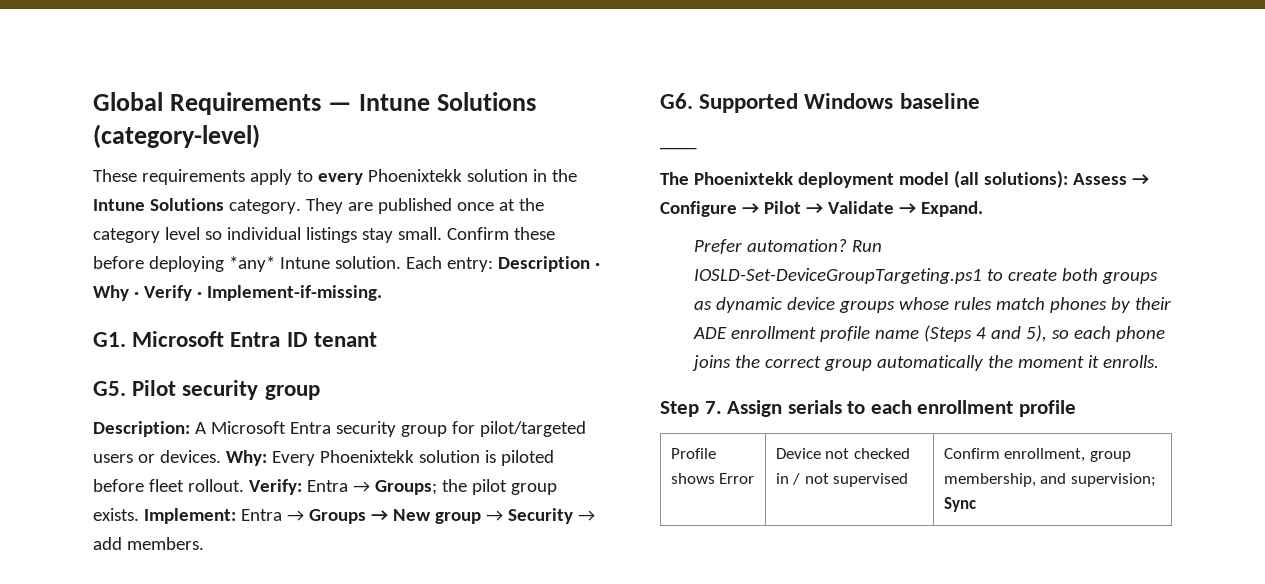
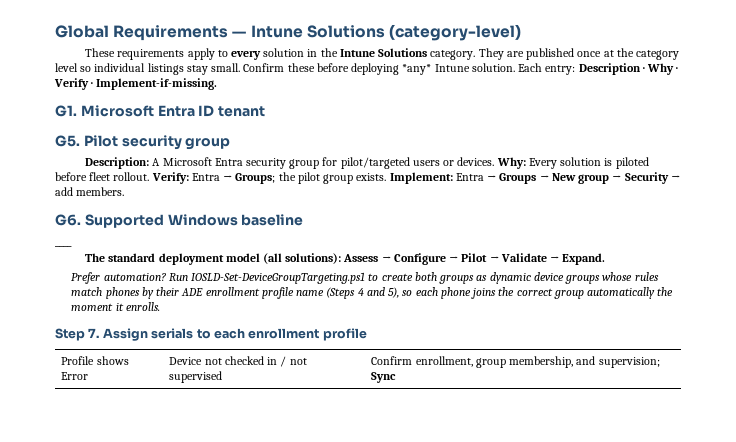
[367,169,462,182] Phoenixtekk -> (261, 55) none
[319,450,414,463] Phoenixtekk -> (557, 163) none
[693,172,793,185] Phoenixtekk -> [108,253,156,262] standard

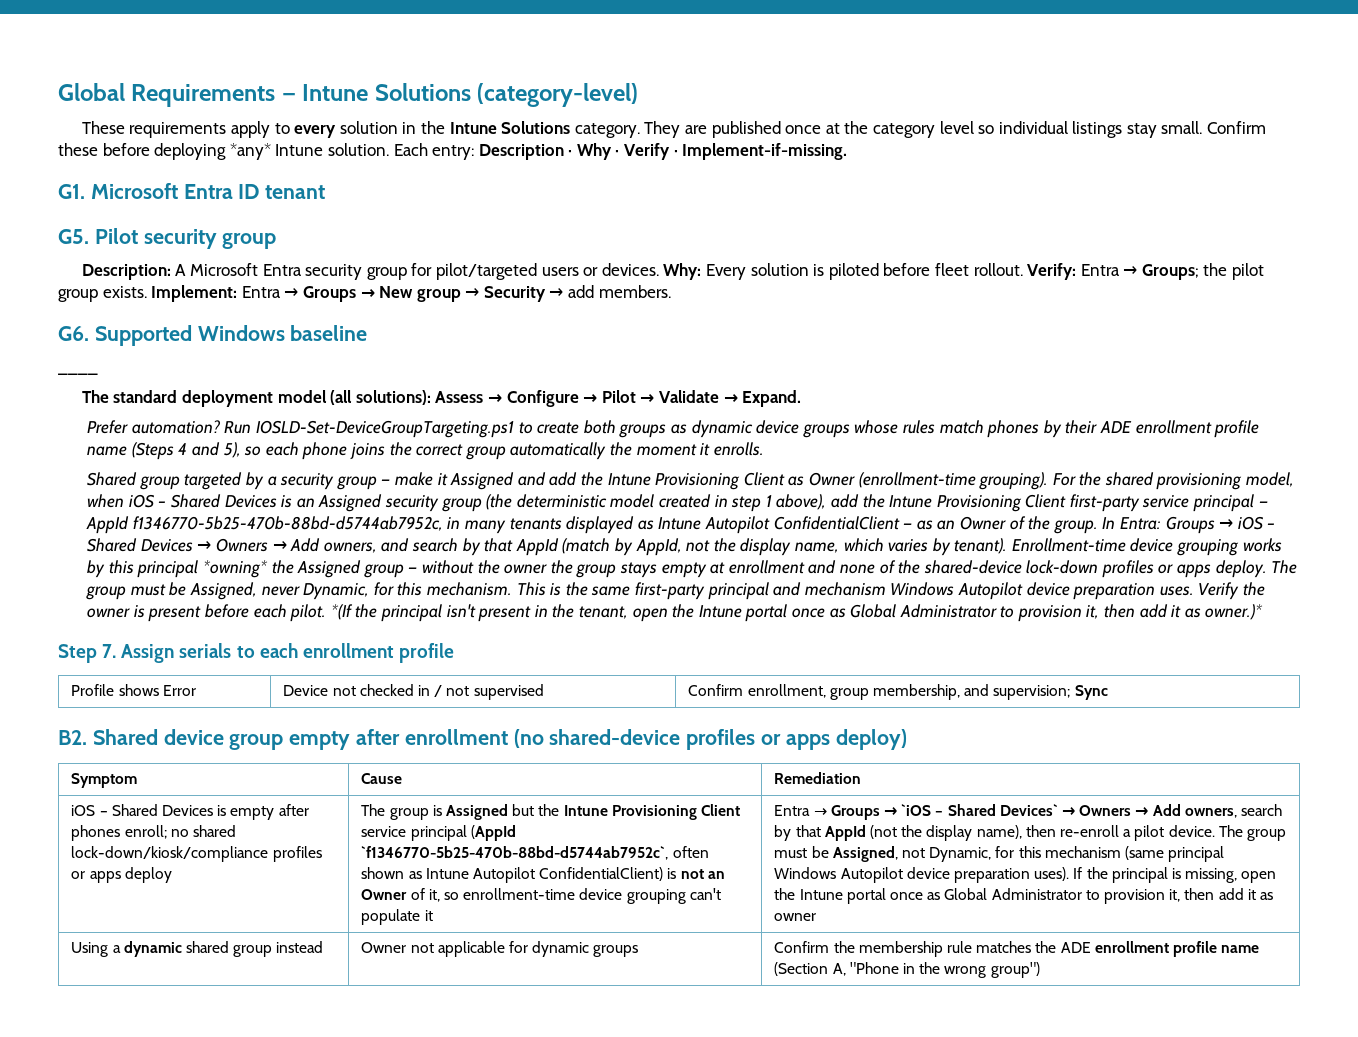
(160, 306) none -> [87,472,1295,490] [87,494,1268,512] [86,516,1276,534] [87,538,1282,556] [87,560,1298,578] [86,582,1265,600] [87,604,1264,622] // Shared group targeted by a security group — make it Assigned and add the Intune Provisioning Client as Owner (enrollment-time grouping). For the shared provisioning model, when iOS – Shared Devices is an Assigned security group (the deterministic model created in step 1 above), add the Intune Provisioning Client first-party service principal — AppId f1346770-5b25-470b-88bd-d5744ab7952c, in many tenants displayed as Intune Autopilot ConfidentialClient — as an Owner of the group. In Entra: Groups → iOS – Shared Devices → Owners → Add owners, and search by that AppId (match by AppId, not the display name, which varies by tenant). Enrollment-time device grouping works by this principal *owning* the Assigned group — without the owner the group stays empty at enrollment and none of the shared-device lock-down profiles or apps deploy. The group must be Assigned, never Dynamic, for this mechanism. This is the same first-party principal and mechanism Windows Autopilot device preparation uses. Verify the owner is present before each pilot. *(If the principal isn't present in the tenant, open the Intune portal once as Global Administrator to provision it, then add it as owner.)*
(397, 377) none -> [58,729,907,750] [71,773,138,788] [361,773,403,784] [774,772,862,784] [71,804,309,820] [71,825,237,841] [71,846,322,862] [71,867,172,883] [361,804,740,820] [361,825,516,841] [361,846,709,860] [361,867,725,883] [361,888,721,904] [361,909,433,925] [774,804,1282,820] [774,825,1286,841] [774,846,1225,862] [774,867,1277,883] [774,888,1273,904] [774,913,817,921] [71,941,324,957] [361,941,639,957] [774,941,1260,957] [774,962,1040,978] // B2. Shared device group empty after enrollment (no shared-device profiles or apps deploy) // Symptom | Cause | Remediation // iOS – Shared Devices is empty after phones enroll; no shared lock-down/kiosk/compliance profiles or apps deploy | The group is Assigned but the Intune Provisioning Client service principal (AppId `f1346770-5b25-470b-88bd-d5744ab7952c`, often shown as Intune Autopilot ConfidentialClient) is not an Owner of it, so enrollment-time device grouping can't populate it | Entra → Groups → `iOS – Shared Devices` → Owners → Add owners, search by that AppId (not the display name), then re-enroll a pilot device. The group must be Assigned, not Dynamic, for this mechanism (same principal Windows Autopilot device preparation uses). If the principal is missing, open the Intune portal once as Global Administrator to provision it, then add it as owner // Using a dynamic shared group instead | Owner not applicable for dynamic groups | Confirm the membership rule matches the ADE enrollment profile name (Section A, "Phone in the wrong group")

